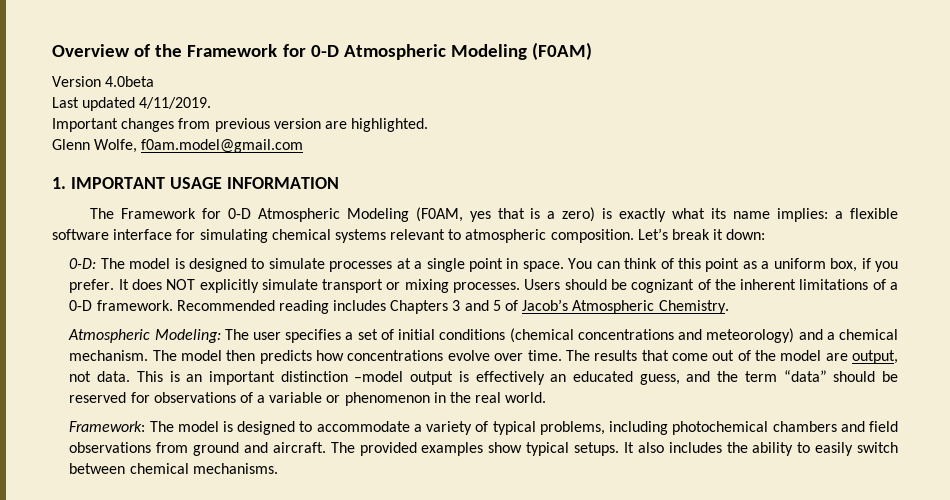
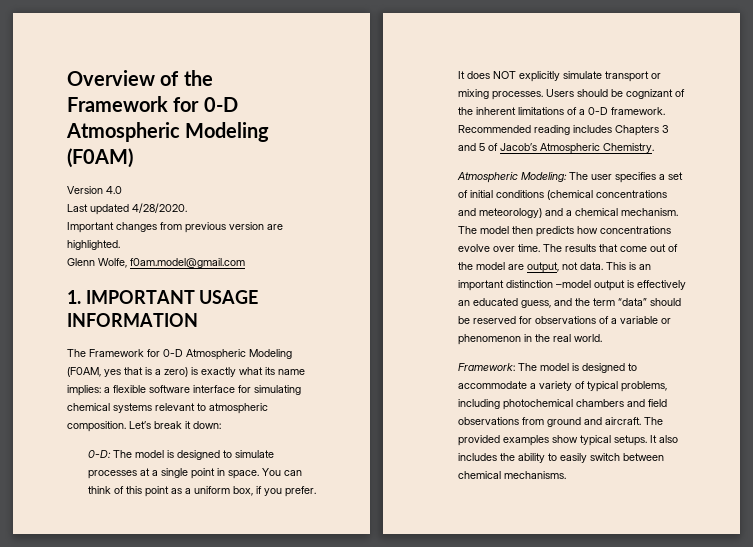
[105,76,155,87] 4.0beta -> [106,186,122,194] 4.0
[139,97,212,109] 4/11/2019. -> [132,203,187,213] 4/28/2020.

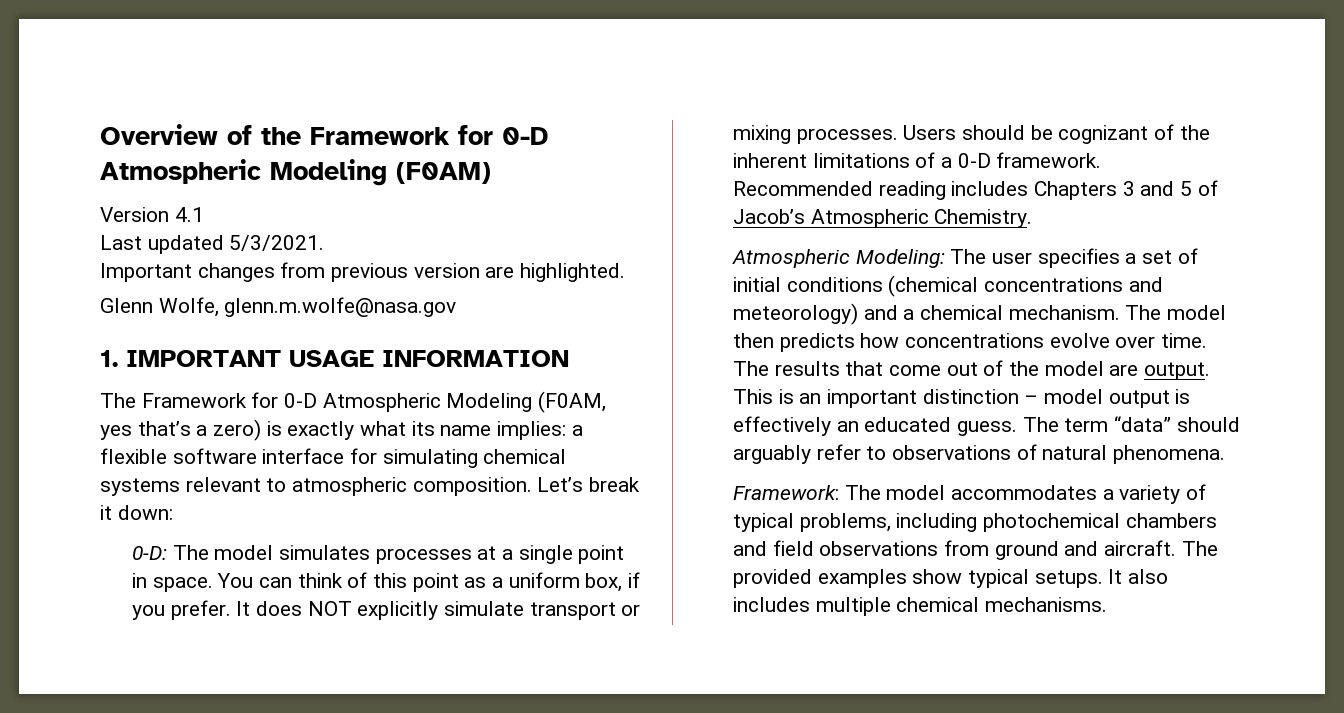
[106,186,122,194] 4.0 -> [174,207,204,222] 4.1
[132,203,187,213] 4/28/2020. -> [229,235,325,251] 5/3/2021.
[130,258,245,268] f0am.model@gmail.com -> [224,297,457,317] glenn.m.wolfe@nasa.gov
[124,367,152,375] that is -> [137,421,191,436] that’s
[166,450,274,460] is designed to simulate -> [278,545,370,560] simulates
[526,262,603,273] output, not data. -> [1143,362,1210,380] output.
[555,280,591,288] –model -> [1024,389,1103,404] – model
[520,298,681,308] [457,316,671,324] [457,334,602,345] guess, and the term “data” should be reserved for observations of a variable or phenomenon in the real world. -> [956,416,1240,436] [732,444,1225,464] guess. The term “data” should arguably refer to observations of natural phenomena.
[571,363,637,373] [457,381,527,389] is designed to accommodate -> [950,485,1097,500] accommodates
[499,453,664,463] the ability to easily switch between -> [815,597,891,616] multiple

